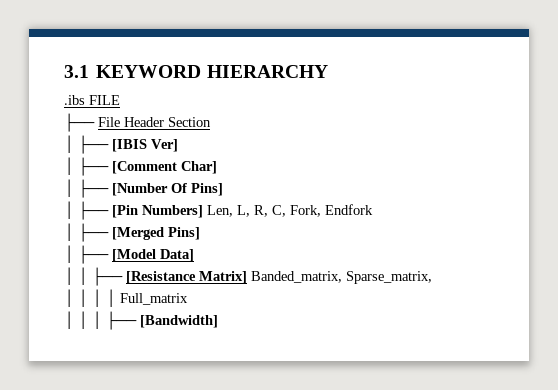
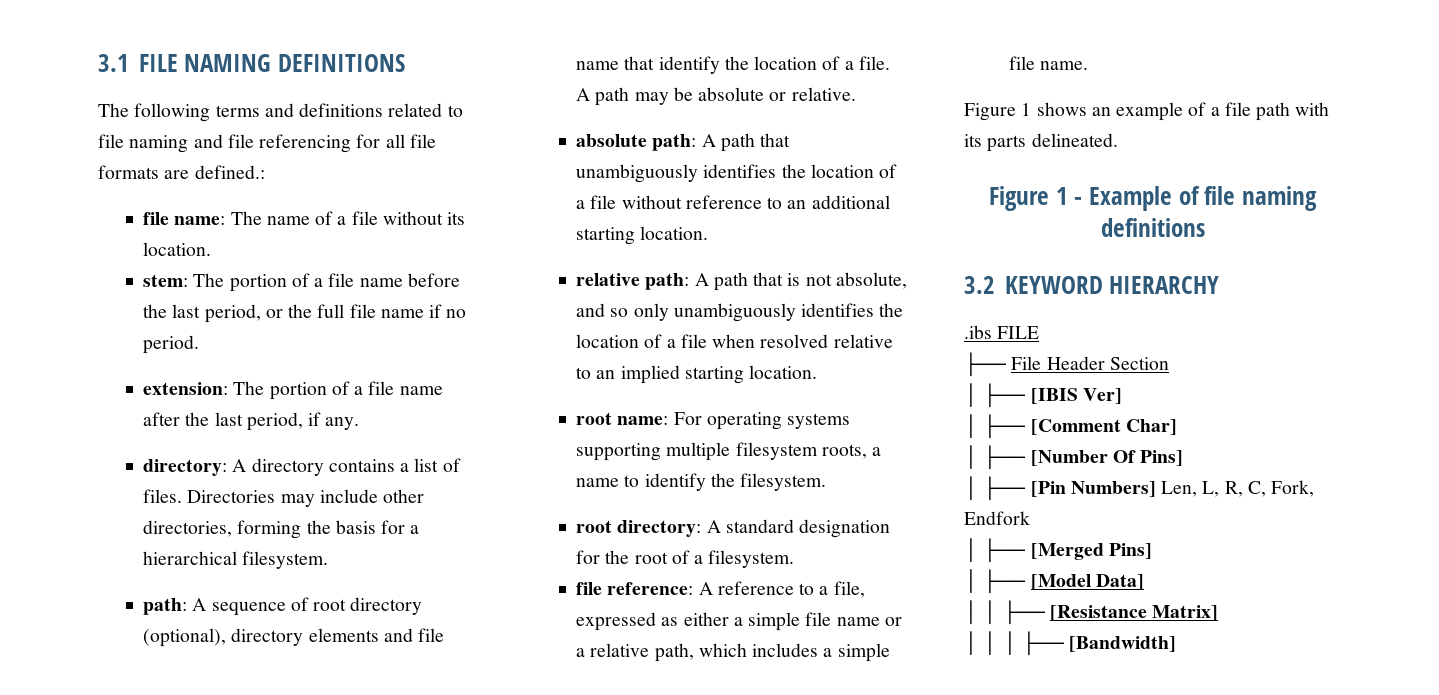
(89, 71) none -> [138,54,405,72] [98,103,463,122] [98,134,436,153] [98,165,265,179] [143,211,466,225] [143,242,212,256] [143,273,460,292] [143,304,467,323] [143,335,200,354] [143,381,443,400] [143,412,360,431] [143,458,461,476] [143,489,425,507] [143,520,420,539] [143,551,329,569] [143,597,423,616] [143,628,445,647] [576,56,890,74] [576,87,856,106] [576,133,791,152] [576,164,898,183] [576,195,890,209] [576,226,709,245] [576,272,907,291] [576,303,904,322] [576,334,893,348] [576,365,818,384] [576,412,851,430] [576,442,882,461] [576,473,827,491] [576,519,891,538] [576,550,795,568] [576,581,865,598] [576,612,902,631] [576,643,890,662] [1009,56,1089,70] [964,102,1330,121] [964,133,1118,152] [989,186,1317,211] [1100,218,1205,237] [964,276,995,294] FILE NAMING DEFINITIONS // The following terms and definitions related to file naming and file referencing for all file formats are defined.: // file name: The name of a file without its location. // stem: The portion of a file name before the last period, or the full file name if no period. // extension: The portion of a file name after the last period, if any. // directory: A directory contains a list of files. Directories may include other directories, forming the basis for a hierarchical filesystem. // path: A sequence of root directory (optional), directory elements and file name that identify the location of a file. A path may be absolute or relative. // absolute path: A path that unambiguously identifies the location of a file without reference to an additional starting location. // relative path: A path that is not absolute, and so only unambiguously identifies the location of a file when resolved relative to an implied starting location. // root name: For operating systems supporting multiple filesystem roots, a name to identify the filesystem. // root directory: A standard designation for the root of a filesystem. // file reference: A reference to a file, expressed as either a simple file name or a relative path, which includes a simple file name. // Figure 1 shows an example of a file path with its parts delineated. // Figure 1 - Example of file naming definitions // 3.2
[251,271,432,284] [64,289,188,307] Banded_matrix, Sparse_matrix, // │ │ │ │ Full_matrix -> (1219, 613) none

